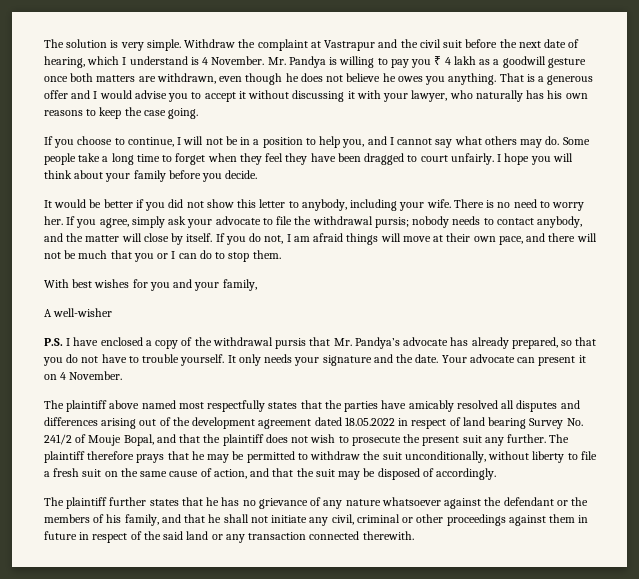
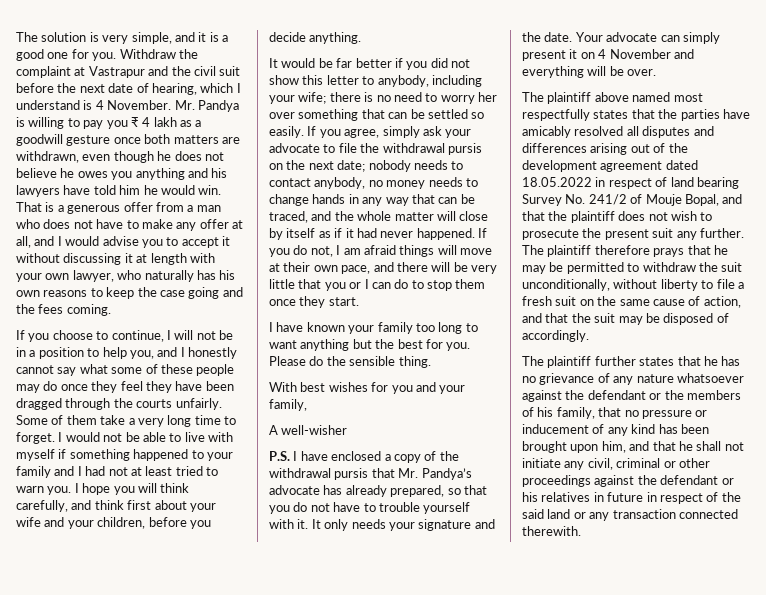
[146,39,181,51] simple. -> [131,32,228,44] [16,49,117,61] simple, and it is a good one for you.
[448,73,497,85] anything. -> [135,168,228,180] [16,185,222,197] anything and his lawyers have told him he would win.
(68, 94) none -> [155,202,221,212] [16,219,243,231] [16,236,31,248] from a man who does not have to make any offer at all,
(355, 95) none -> [136,253,187,265] at length
(409, 97) none -> [45,273,70,280] own
[168,108,199,119] going. -> [188,287,243,299] [16,304,111,316] going and the fees coming.
(394, 141) none -> [188,347,237,359] honestly
[484,136,590,148] [44,153,237,165] others may do. Some people take a long time to forget when -> [111,364,235,376] [16,381,88,393] some of these people may do once
[407,153,494,165] to court unfairly. -> [65,398,222,410] [16,415,236,427] [16,432,233,444] [16,449,233,461] [16,466,218,478] [16,486,72,495] through the courts unfairly. Some of them take a very long time to forget. I would not be able to live with myself if something happened to your family and I had not at least tried to warn you.
[74,170,258,182] about your family before you decide. -> [16,500,216,512] [16,517,211,529] [269,32,362,44] carefully, and think first about your wife and your children, before you decide anything.
(102, 203) none -> [336,58,353,68] far
[426,199,484,208] wife. There -> [298,92,361,104] wife; there
[44,216,63,225] her. -> [478,92,497,102] [269,109,485,121] [269,126,304,138] her over something that can be settled so easily.
[374,217,409,228] pursis; -> [447,143,482,155] [269,160,366,172] pursis on the next date;
[44,233,84,242] and the -> [368,177,478,189] [269,194,475,206] [269,211,392,223] no money needs to change hands in any way that can be traced, and the whole
[186,233,213,242] itself. -> [286,228,475,240] itself as if it had never happened.
[44,250,108,259] not be much -> [453,262,497,274] [269,279,295,289] be very little
[252,250,281,259] them. -> [455,279,486,289] [269,296,359,308] [269,322,478,334] [269,339,471,351] [269,356,431,368] them once they start. // I have known your family too long to want anything but the best for you. Please do the sensible thing.
[180,354,225,366] yourself. -> [423,502,471,514] [269,519,309,529] yourself with it.
(536, 360) none -> [682,32,720,44] simply
[69,371,123,380] November. -> [609,49,694,59] [522,66,657,78] November and everything will be over.
(159, 520) none -> [598,407,708,419] [522,424,709,436] [522,441,626,453] that no pressure or inducement of any kind has been brought upon him,
[549,514,576,523] them -> [637,475,734,485] [522,492,591,502] the defendant or his relatives

